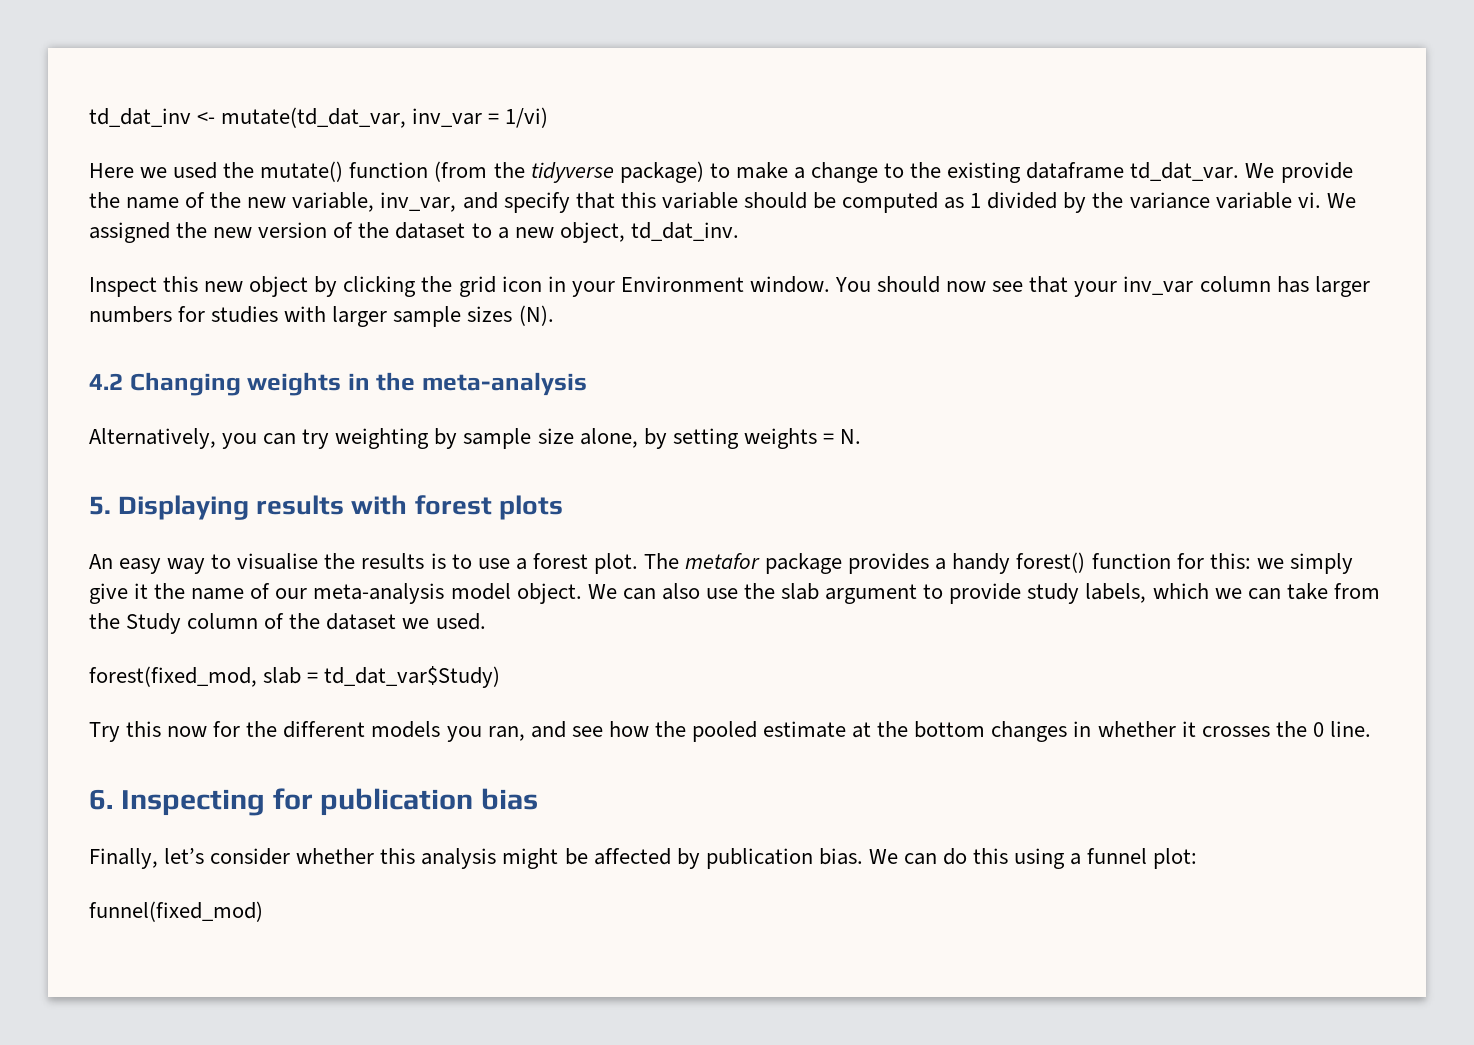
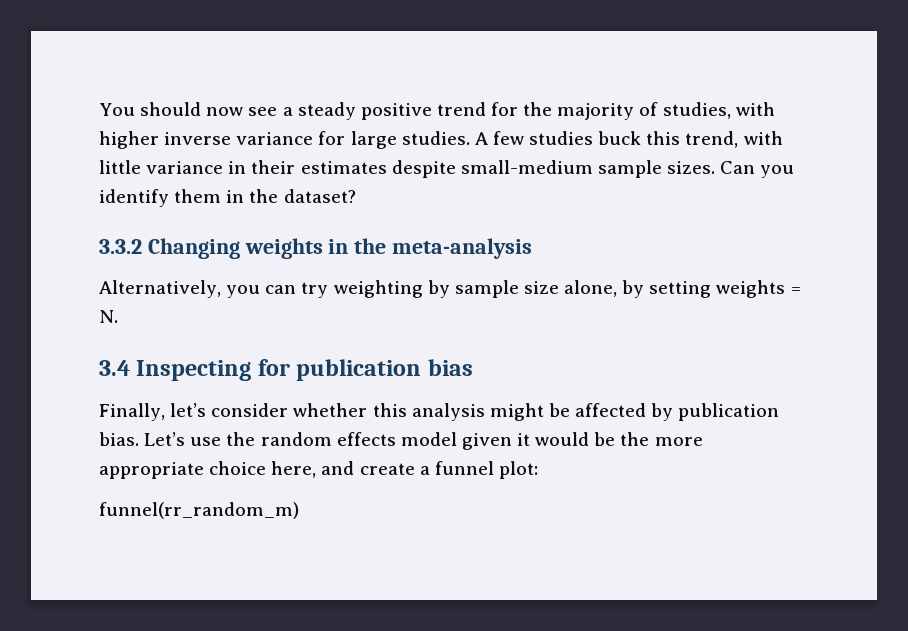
[89,107,549,128] [89,161,1353,183] [89,192,1356,213] [89,222,739,243] [89,276,1370,297] [89,305,554,327] [89,373,123,390] td_dat_inv <- mutate(td_dat_var, inv_var = 1/vi) // Here we used the mutate() function (from the tidyverse package) to make a change to the existing dataframe td_dat_var. We provide the name of the new variable, inv_var, and specify that this variable should be computed as 1 divided by the variance variable vi. We assigned the new version of the dataset to a new object, td_dat_inv. // Inspect this new object by clicking the grid icon in your Environment window. You should now see that your inv_var column has larger numbers for studies with larger sample sizes (N). // 4.2 -> [99,102,775,120] [99,131,783,149] [99,160,795,178] [99,189,356,207] [99,239,142,254] You should now see a steady positive trend for the majority of studies, with higher inverse variance for large studies. A few studies buck this trend, with little variance in their estimates despite small-medium sample sizes. Can you identify them in the dataset? // 3.3.2
[89,495,563,520] [89,552,1353,574] [89,583,1380,604] [89,613,486,634] [89,666,501,688] [89,721,1371,742] [89,789,113,810] 5. Displaying results with forest plots // An easy way to visualise the results is to use a forest plot. The metafor package provides a handy forest() function for this: we simply give it the name of our meta-analysis model object. We can also use the slab argument to provide study labels, which we can take from the Study column of the dataset we used. // forest(fixed_mod, slab = td_dat_var$Study) // Try this now for the different models you ran, and see how the pooled estimate at the bottom changes in whether it crosses the 0 line. // 6. -> [99,360,130,376] 3.4
[868,848,1066,869] We can do this using -> [144,432,703,450] [99,461,415,479] Let’s use the random effects model given it would be the more appropriate choice here, and create
[89,901,263,922] funnel(fixed_mod) -> [99,502,299,519] funnel(rr_random_m)

